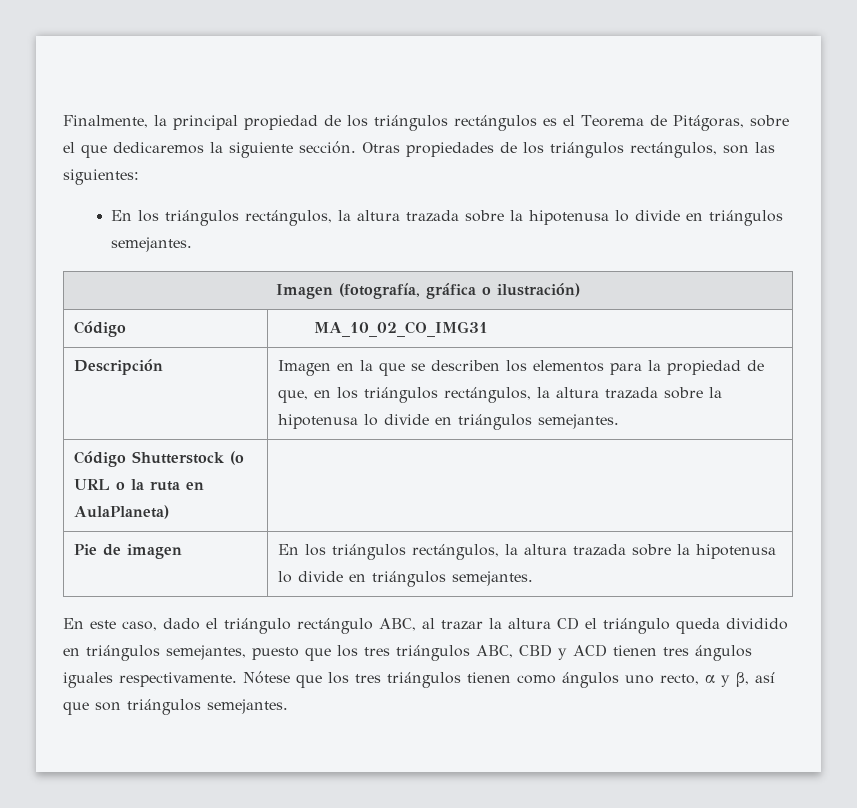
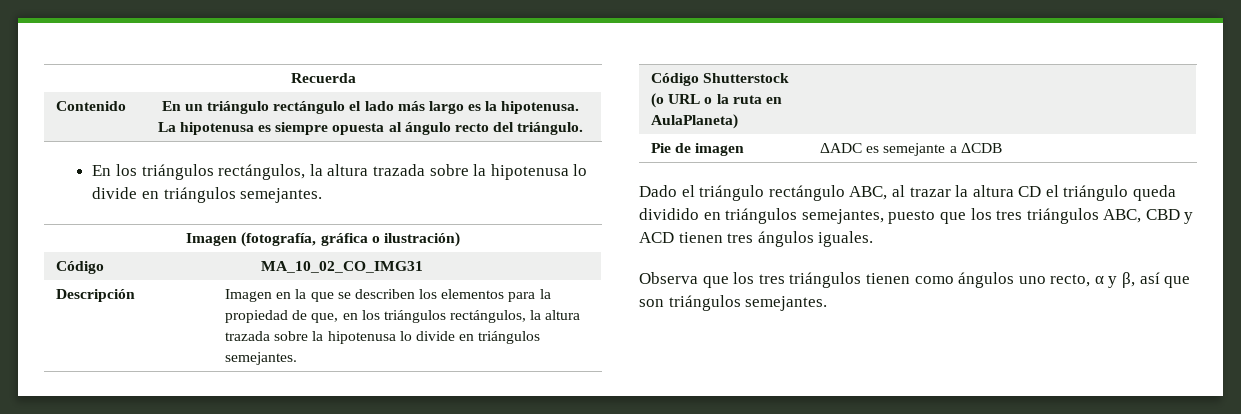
[63,115,789,131] [63,141,775,158] [63,169,139,185] Finalmente, la principal propiedad de los triángulos rectángulos es el Teorema de Pitágoras, sobre el que dedicaremos la siguiente sección. Otras propiedades de los triángulos rectángulos, son las siguientes: -> [290,73,356,83] [56,101,127,111] [161,101,580,114] [157,122,584,135] Recuerda // Contenido | En un triángulo rectángulo el lado más largo es la hipotenusa. La hipotenusa es siempre opuesta al ángulo recto del triángulo.
[277,544,776,560] [277,571,533,587] [63,618,200,631] En los triángulos rectángulos, la altura trazada sobre la hipotenusa lo divide en triángulos semejantes. // En este caso, dado -> [820,143,1002,156] [639,185,677,197] ΔADC es semejante a ΔCDB // Dado
[63,671,290,688] iguales respectivamente. Nótese -> [818,231,874,247] [639,272,698,284] iguales. // Observa

